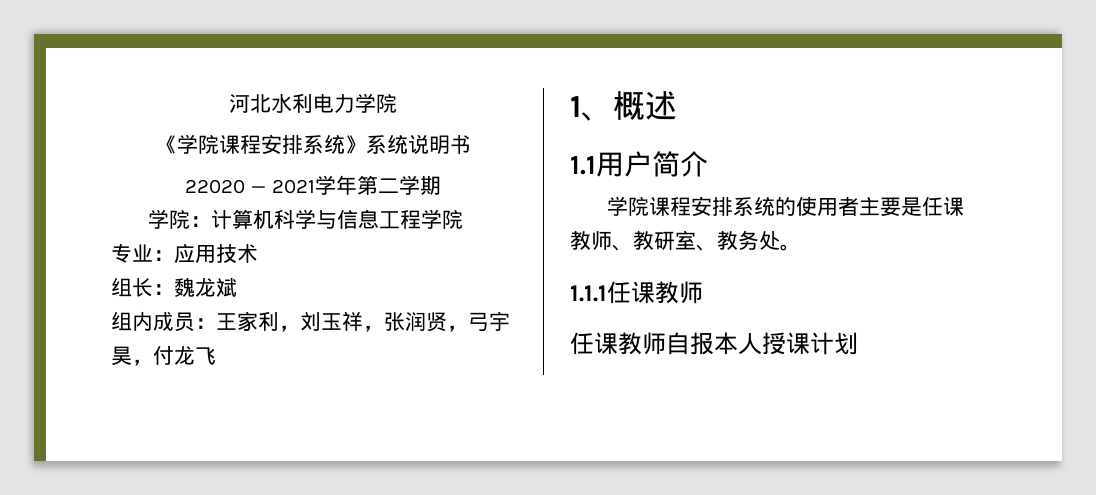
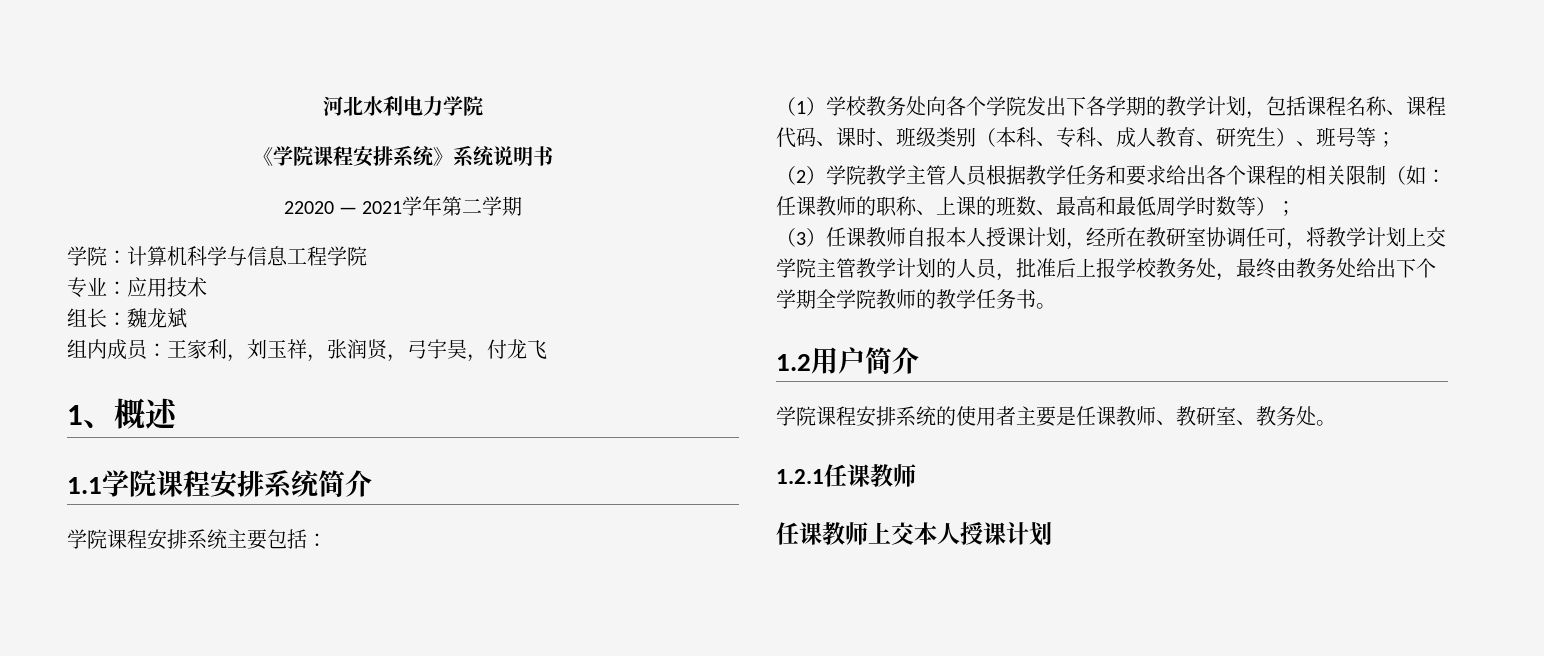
(596, 165) none -> [102,470,372,498] [67,529,327,550] [776,96,1446,119] [776,127,1396,148] [776,165,1446,186] [776,196,1296,217] [776,227,1446,250] [776,258,1436,281] [776,289,1056,309] [776,354,811,371] 学院课程安排系统简介 // 学院课程安排系统主要包括： // （1）学校教务处向各个学院发出下各学期的教学计划，包括课程名称、课程代码、课时、班级类别（本科、专科、成人教育、研究生）、班号等； // （2）学院教学主管人员根据教学任务和要求给出各个课程的相关限制（如：任课教师的职称、上课的班数、最高和最低周学时数等）； // （3）任课教师自报本人授课计划，经所在教研室协调任可，将教学计划上交学院主管教学计划的人员，批准后上报学校教务处，最终由教务处给出下个学期全学院教师的教学任务书。 // 1.2
[570,285,607,302] 1.1.1 -> [776,469,824,484] 1.2.1
[666,332,714,355] 自报 -> [868,522,914,545] 上交

